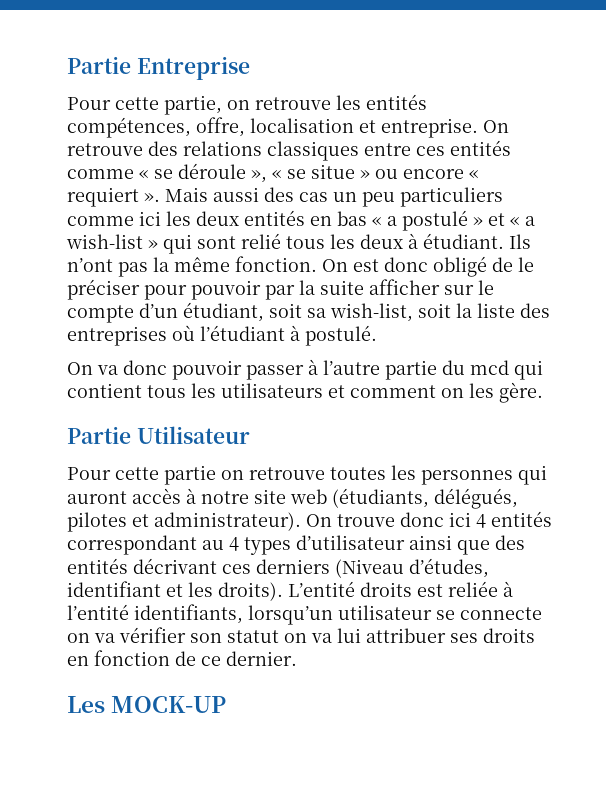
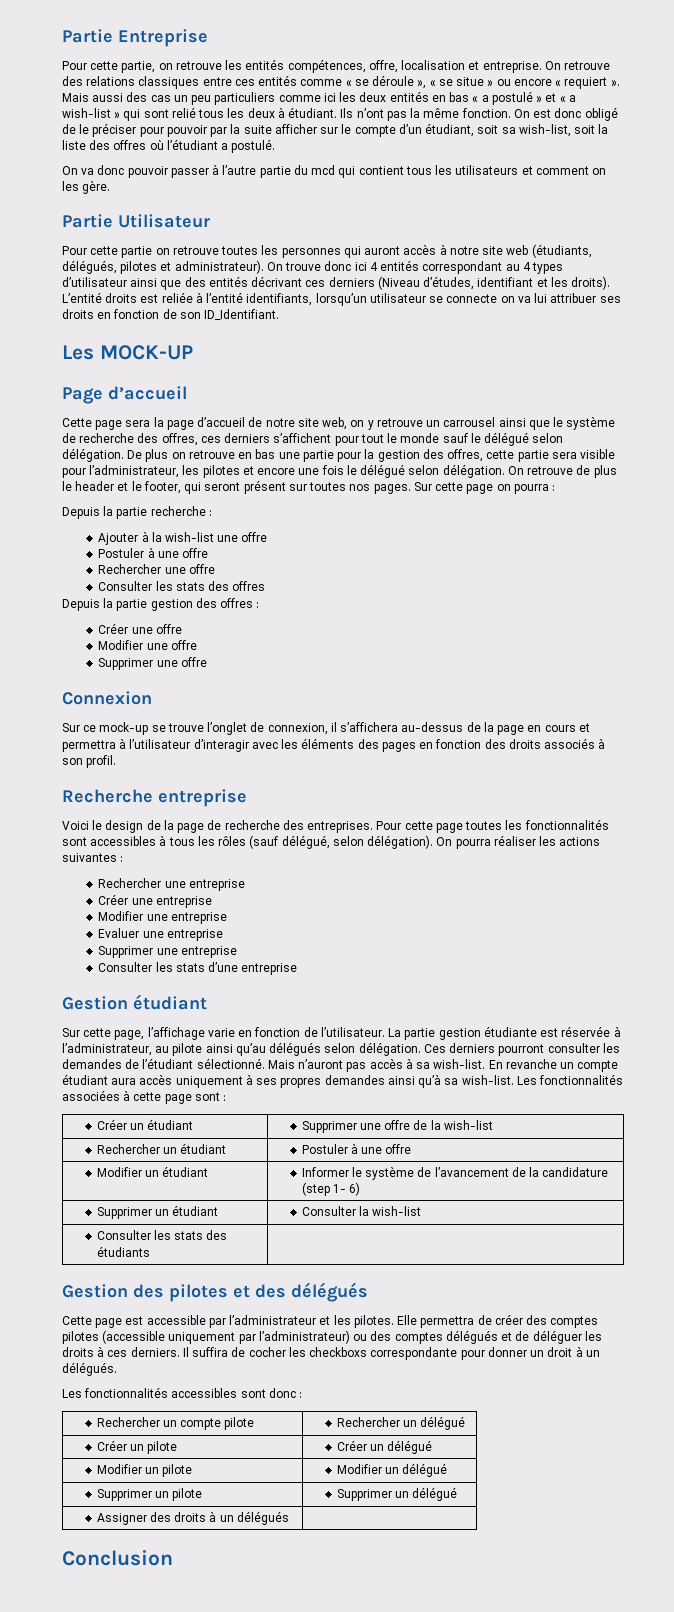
[67,326,167,346] entreprises -> [113,140,147,150] offres
[290,325,300,341] à -> [221,143,229,150] a
[119,627,332,643] vérifier son statut on va -> (531, 299) none
[201,651,297,666] ce dernier. -> [179,309,280,320] son ID_Identifiant.
(227, 704) none -> [62,386,187,404] [62,416,616,430] [62,432,564,446] [62,448,616,462] [62,464,617,478] [62,480,556,494] [62,506,212,519] [98,531,268,545] [98,547,209,558] [98,564,215,574] [98,581,266,591] [62,598,260,611] [98,623,182,634] [98,640,197,650] [98,657,207,670] [62,691,152,705] [62,722,590,735] [62,738,606,752] [62,755,117,768] [62,789,247,807] [62,819,609,833] [62,835,601,849] [62,853,124,862] [98,878,245,891] [98,894,212,908] [98,911,227,924] [98,928,223,941] [98,946,237,958] [98,962,298,975] [62,994,207,1010] [62,1026,621,1040] [62,1042,620,1056] [62,1058,619,1072] [62,1074,624,1088] [62,1090,227,1104] [96,1119,194,1130] [301,1120,493,1133] [96,1143,227,1154] [301,1143,412,1154] [96,1166,209,1177] [301,1166,609,1180] [301,1182,361,1196] [96,1205,219,1219] [301,1206,422,1216] [96,1230,228,1240] [96,1246,150,1257] [62,1282,368,1302] [62,1314,599,1328] [62,1330,602,1344] [62,1346,600,1360] [62,1362,117,1376] [62,1387,303,1398] [96,1417,255,1430] [336,1416,466,1430] [96,1440,178,1454] [336,1440,433,1454] [96,1464,193,1477] [336,1463,448,1477] [96,1488,203,1501] [336,1487,458,1501] [96,1511,289,1525] [62,1550,173,1566] // Page d’accueil // Cette page sera la page d’accueil de notre site web, on y retrouve un carrousel ainsi que le système de recherche des offres, ces derniers s’affichent pour tout le monde sauf le délégué selon délégation. De plus on retrouve en bas une partie pour la gestion des offres, cette partie sera visible pour l’administrateur, les pilotes et encore une fois le délégué selon délégation. On retrouve de plus le header et le footer, qui seront présent sur toutes nos pages. Sur cette page on pourra : // Depuis la partie recherche : // Ajouter à la wish-list une offre // Postuler à une offre // Rechercher une offre // Consulter les stats des offres // Depuis la partie gestion des offres : // Créer une offre // Modifier une offre // Supprimer une offre // Connexion // Sur ce mock-up se trouve l’onglet de connexion, il s’affichera au-dessus de la page en cours et permettra à l’utilisateur d’interagir avec les éléments des pages en fonction des droits associés à son profil. // Recherche entreprise // Voici le design de la page de recherche des entreprises. Pour cette page toutes les fonctionnalités sont accessibles à tous les rôles (sauf délégué, selon délégation). On pourra réaliser les actions suivantes : // Rechercher une entreprise // Créer une entreprise // Modifier une entreprise // Evaluer une entreprise // Supprimer une entreprise // Consulter les stats d’une entreprise // Gestion étudiant // Sur cette page, l’affichage varie en fonction de l’utilisateur. La partie gestion étudiante est réservée à l’administrateur, au pilote ainsi qu’au délégués selon délégation. Ces derniers pourront consulter les demandes de l’étudiant sélectionné. Mais n’auront pas accès à sa wish-list. En revanche un compte étudiant aura accès uniquement à ses propres demandes ainsi qu’à sa wish-list. Les fonctionnalités associées à cette page sont : // Créer un étudiant | Supprimer une offre de la wish-list // Rechercher un étudiant | Postuler à une offre // Modifier un étudiant | Informer le système de l’avancement de la candidature (step 1- 6) // Supprimer un étudiant | Consulter la wish-list // Consulter les stats des étudiants | // Gestion des pilotes et des délégués // Cette page est accessible par l’administrateur et les pilotes. Elle permettra de créer des comptes pilotes (accessible uniquement par l’administrateur) ou des comptes délégués et de déléguer les droits à ces derniers. Il suffira de cocher les checkboxs correspondante pour donner un droit à un délégués. // Les fonctionnalités accessibles sont donc : // Rechercher un compte pilote | Rechercher un délégué // Créer un pilote | Créer un délégué // Modifier un pilote | Modifier un délégué // Supprimer un pilote | Supprimer un délégué // Assigner des droits à un délégués | // Conclusion

